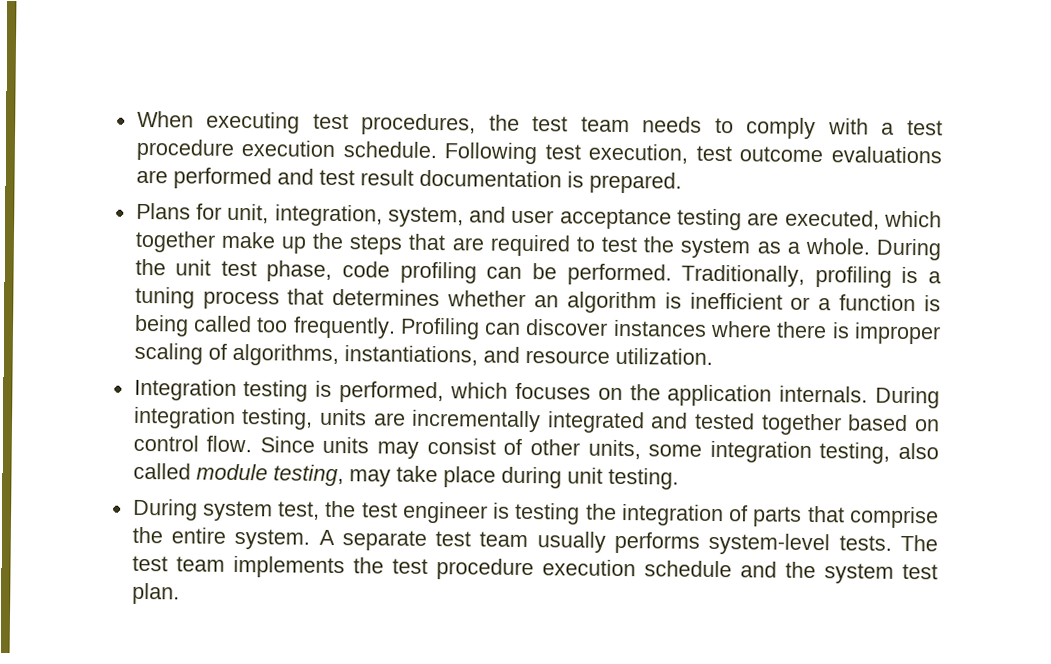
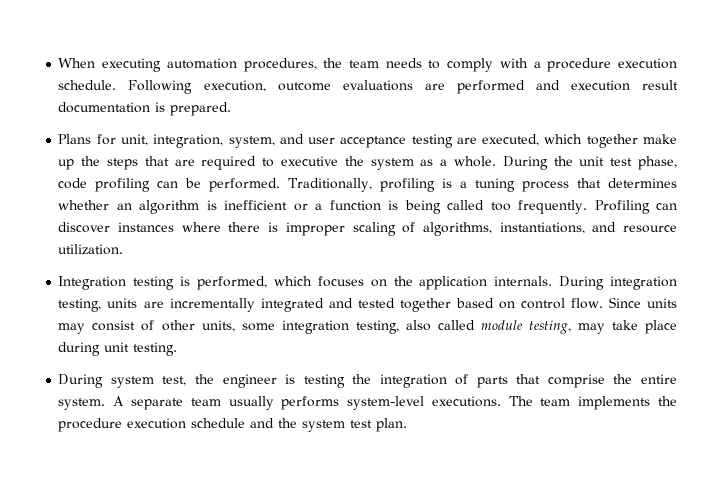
[312,113,349,130] test -> [166,58,237,69] automation
[532,116,569,132] test -> (343, 63) none
[907,119,944,136] test -> (541, 64) none
[544,143,732,164] test execution, test -> [203,80,266,92] execution,
[318,169,355,186] test -> [570,80,630,91] execution
[601,236,638,253] test -> [281,156,338,166] executive
[361,502,398,518] test -> (215, 379) none
[435,531,472,547] test -> (183, 404) none
[838,534,938,552] [131,555,168,572] tests. The test -> [431,396,533,407] executions. The
[391,558,428,574] test -> (677, 401) none

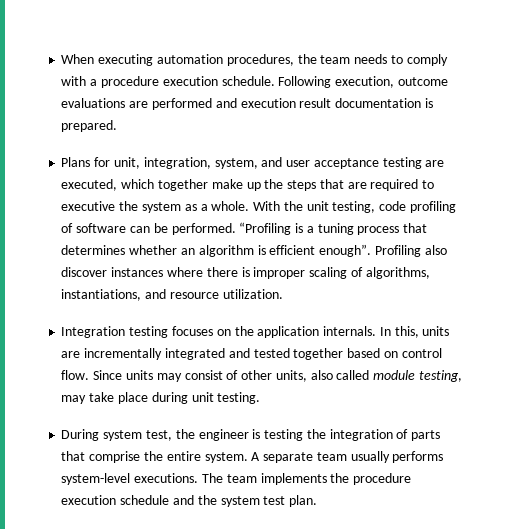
[502,156,548,170] During -> [253,201,281,211] With
[610,156,677,170] [58,178,151,192] test phase, code profiling -> [332,201,456,213] [61,223,127,233] testing, code profiling of software
[288,178,436,192] Traditionally, profiling -> [239,222,292,235] “Profiling
[224,200,678,214] inefficient or a function is being called too frequently. Profiling can -> [269,244,447,257] efficient enough”. Profiling also
[180,276,312,290] is performed, which -> (169, 332) none
[559,276,677,290] [58,298,102,312] During integration testing, -> [379,326,419,338] In this,
[241,320,399,334] some integration testing, -> (307, 376) none

